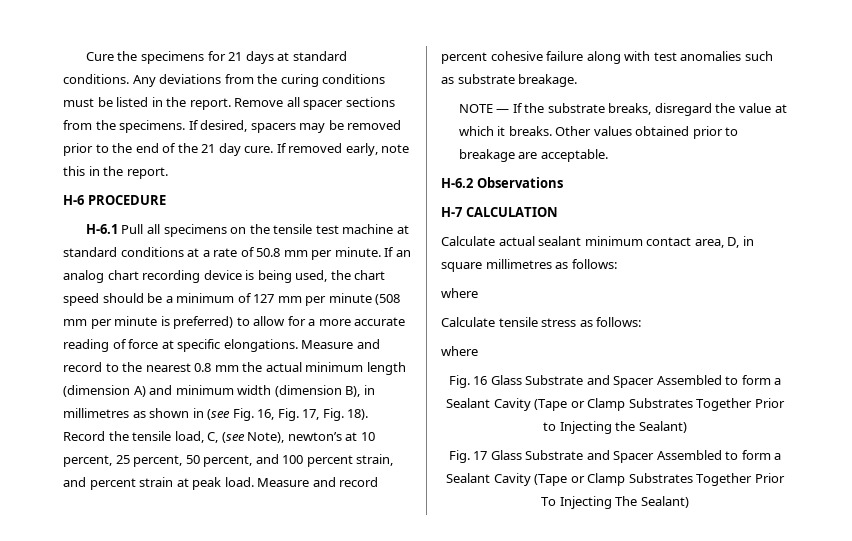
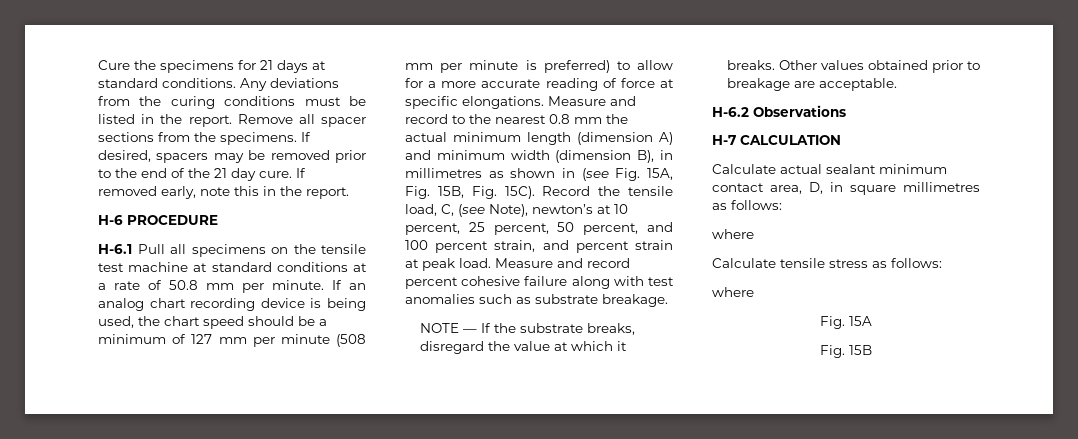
[257,408,369,421] 16, Fig. 17, Fig. 18). -> [647,168,673,180] [405,186,535,199] 15A, Fig. 15B, Fig. 15C).
[473,375,782,388] [446,398,785,411] [543,421,687,434] [448,450,782,463] [446,473,785,486] [541,496,689,509] 16 Glass Substrate and Spacer Assembled to form a Sealant Cavity (Tape or Clamp Substrates Together Prior to Injecting the Sealant) // Fig. 17 Glass Substrate and Spacer Assembled to form a Sealant Cavity (Tape or Clamp Substrates Together Prior To Injecting The Sealant) -> [849,316,872,326] [820,345,872,358] 15A // Fig. 15B

